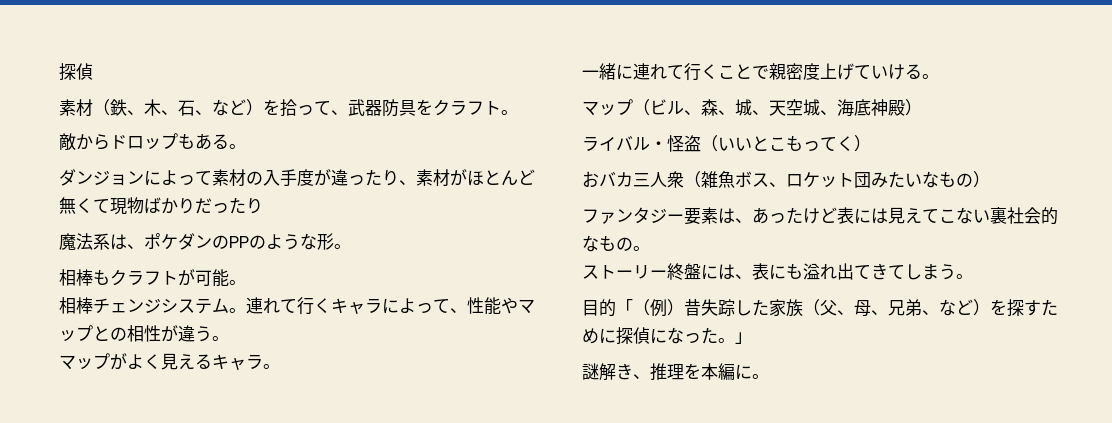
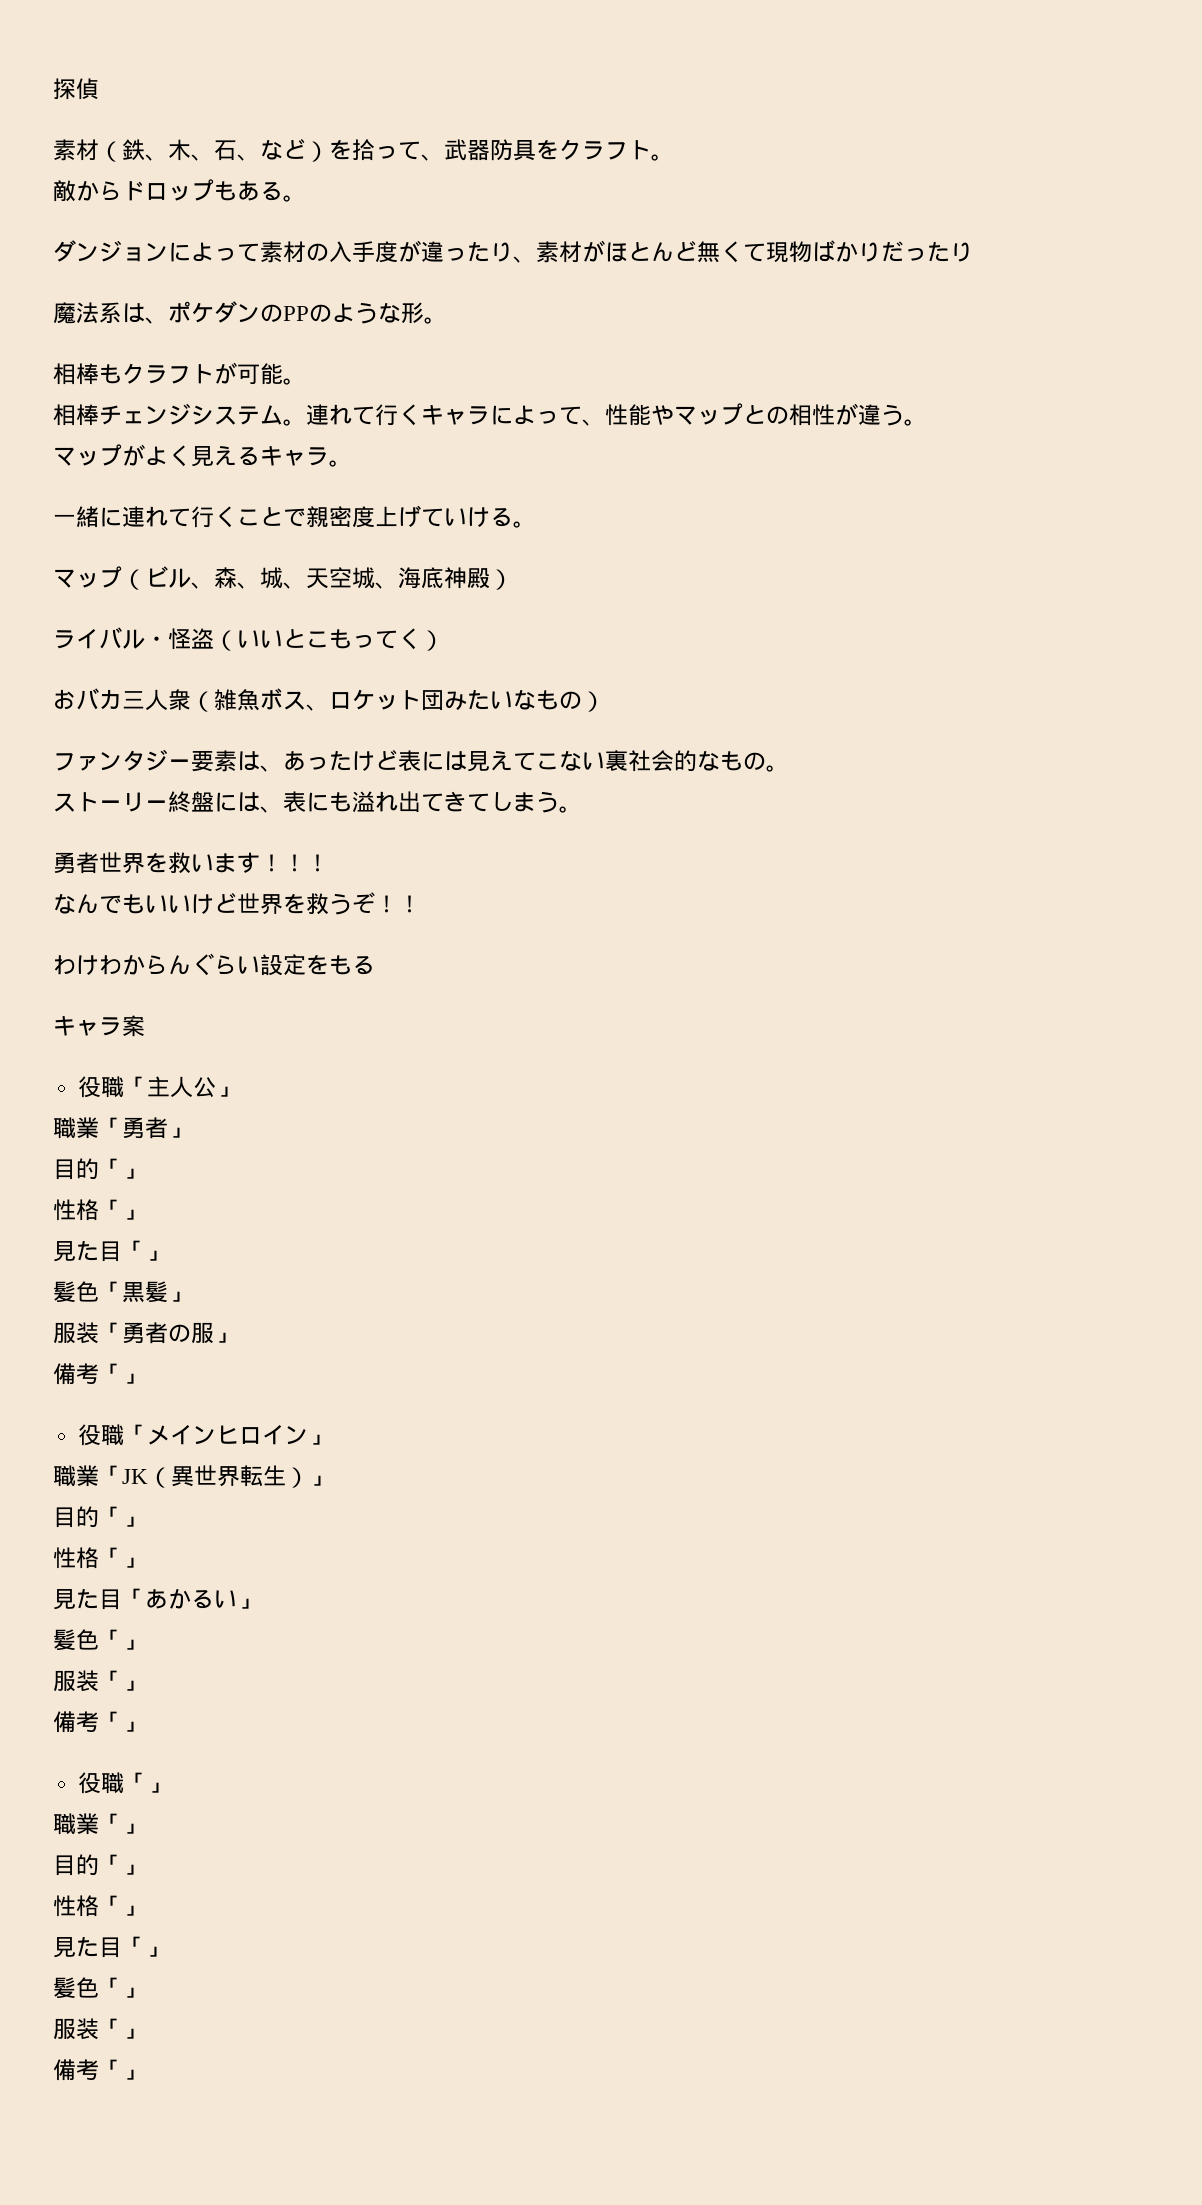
[582,299,1058,317] [582,327,752,345] [582,363,769,381] 目的「（例）昔失踪した家族（父、母、兄弟、など）を探すために探偵になった。」 // 謎解き、推理を本編に。 -> [53,852,329,874] [53,892,421,915] [53,953,375,976] [53,1015,145,1037] [78,1076,240,1098] [53,1117,191,1139] [53,1158,145,1180] [53,1199,145,1221] [53,1240,168,1262] [53,1281,191,1303] [53,1322,237,1344] [53,1363,145,1385] [78,1424,332,1446] [53,1465,332,1488] [53,1506,145,1528] [53,1547,145,1569] [53,1588,260,1610] [53,1629,145,1651] [53,1670,145,1692] [53,1711,145,1733] [78,1772,171,1794] [53,1813,145,1835] [53,1854,145,1876] [53,1895,145,1917] [53,1936,168,1958] [53,1977,145,1999] [53,2018,145,2040] [53,2059,145,2081] 勇者世界を救います！！！ // なんでもいいけど世界を救うぞ！！ // わけわからんぐらい設定をもる // キャラ案 // 役職「主人公」 // 職業「勇者」 // 目的「」 // 性格「」 // 見た目「」 // 髪色「黒髪」 // 服装「勇者の服」 // 備考「」 // 役職「メインヒロイン」 // 職業「JK（異世界転生）」 // 目的「」 // 性格「」 // 見た目「あかるい」 // 髪色「」 // 服装「」 // 備考「」 // 役職「」 // 職業「」 // 目的「」 // 性格「」 // 見た目「」 // 髪色「」 // 服装「」 // 備考「」

